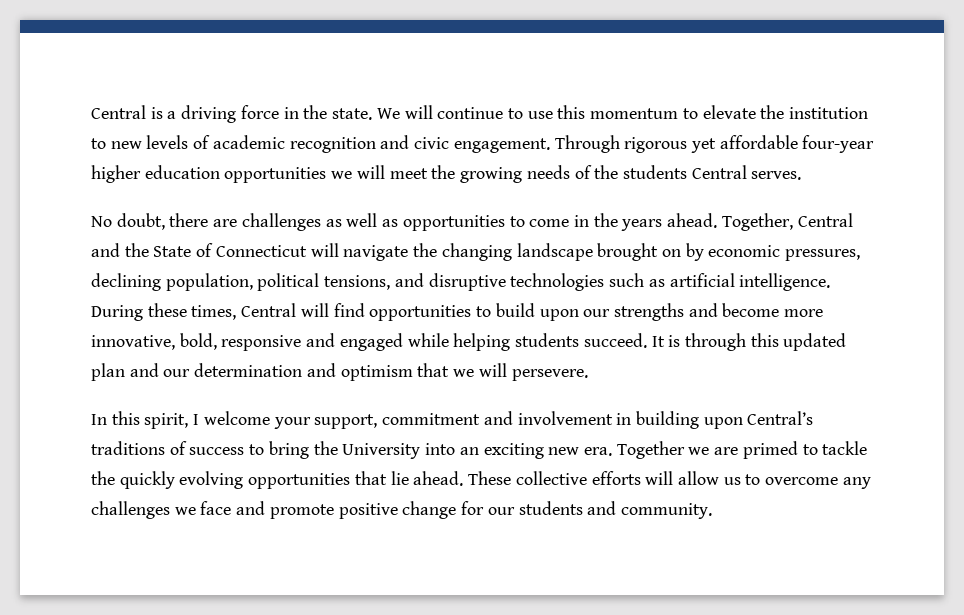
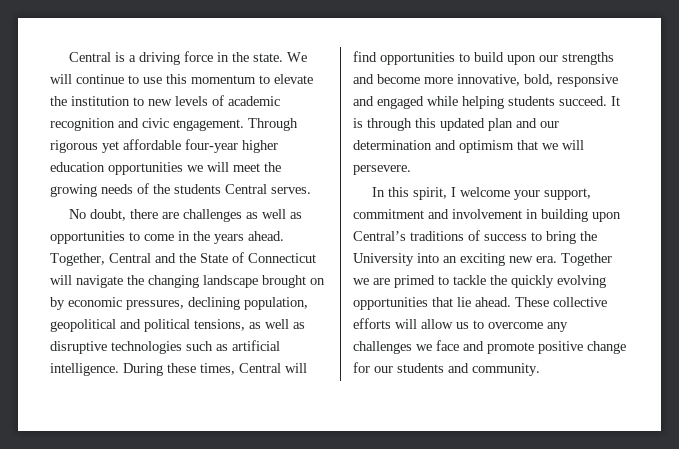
[257,273,424,291] political tensions, and -> [50,319,305,332] geopolitical and political tensions, as well as

